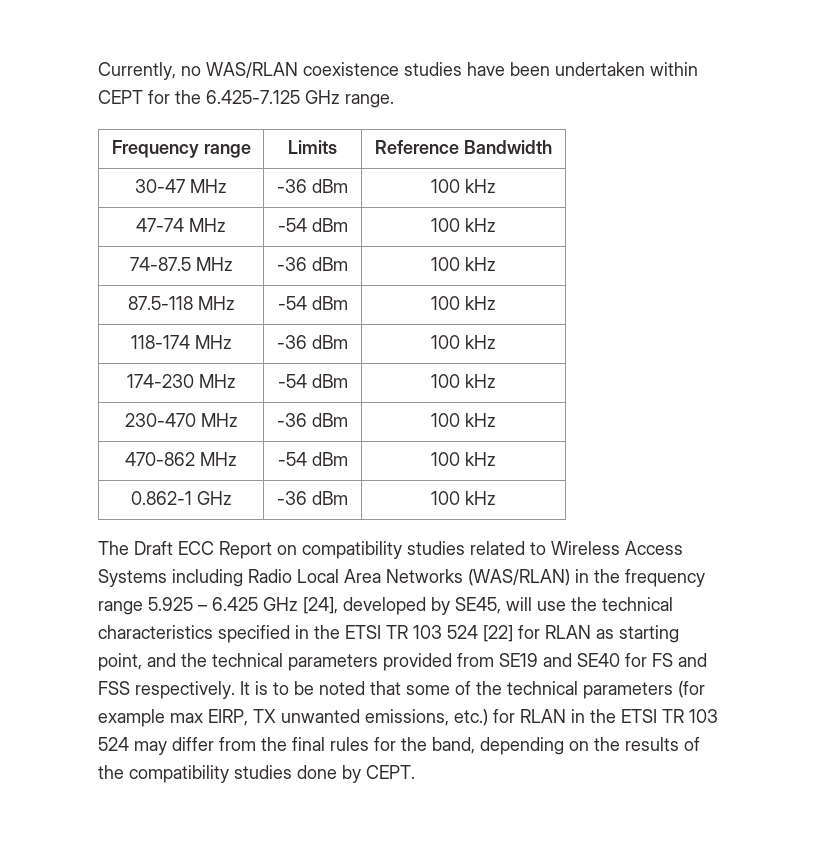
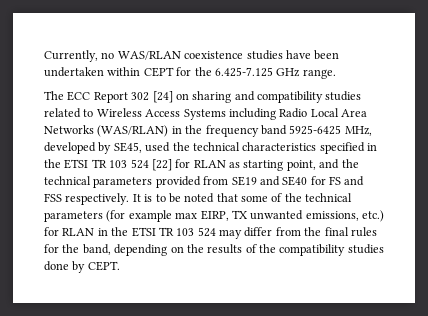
[111,140,251,158] [288,140,337,154] [374,140,552,154] [135,179,227,193] [277,179,348,193] [430,179,496,193] [136,218,226,232] [277,218,348,232] [430,218,496,232] [129,257,233,271] [277,257,348,271] [430,257,496,271] [127,296,235,310] [277,296,348,310] [430,296,496,310] [130,335,232,349] [277,335,348,349] [430,335,496,349] [126,374,236,388] [277,374,348,388] [430,374,496,388] [124,413,238,427] [277,413,348,427] [430,413,496,427] [125,452,237,466] [277,452,348,466] [430,452,496,466] [130,491,232,505] [277,491,348,505] [430,491,496,505] // Frequency range | Limits | Reference Bandwidth // 30-47 MHz | -36 dBm | 100 kHz // 47-74 MHz | -54 dBm | 100 kHz // 74-87.5 MHz | -36 dBm | 100 kHz // 87.5-118 MHz | -54 dBm | 100 kHz // 118-174 MHz | -36 dBm | 100 kHz // 174-230 MHz | -54 dBm | 100 kHz // 230-470 MHz | -36 dBm | 100 kHz // 470-862 MHz | -54 dBm | 100 kHz // 0.862-1 GHz | -36 dBm | 100 kHz -> (336, 74) none
[134,541,173,555] Draft -> (64, 95) none
[277,545,297,555] on -> [131,91,255,103] 302 [24] on sharing and
[98,597,338,615] range 5.925 – 6.425 GHz [24], -> [260,125,372,136] band 5925-6425 MHz,
[506,597,566,611] will use -> [145,142,171,152] used

